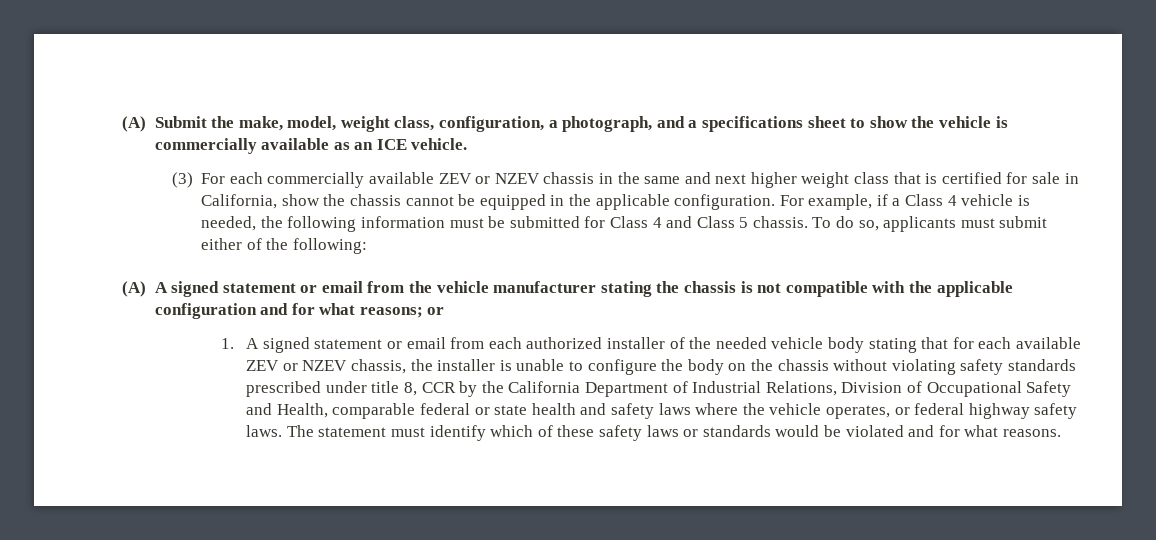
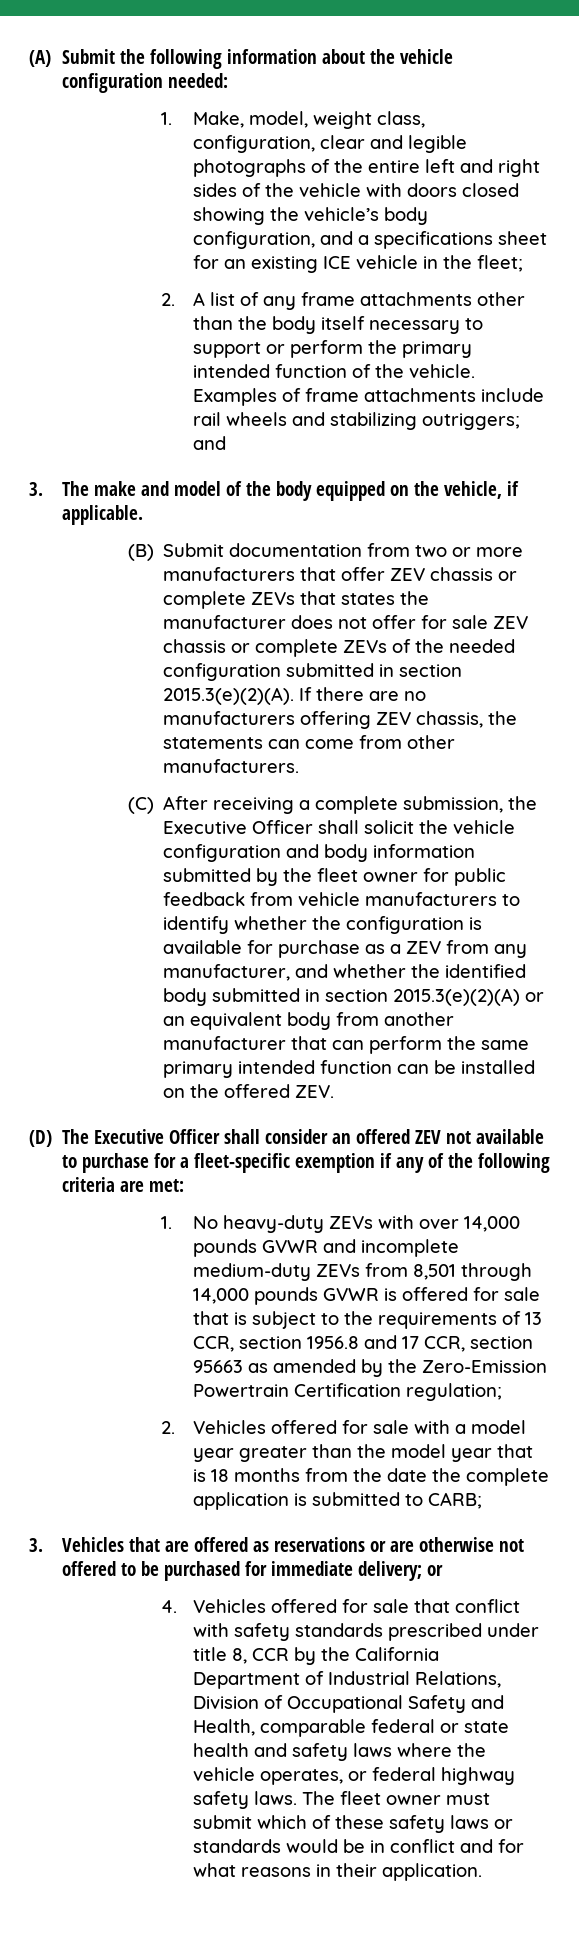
[238,116,1008,132] [154,138,468,154] [171,172,1079,188] [201,194,1030,210] [201,216,1048,232] [201,238,367,254] [122,281,1013,297] [154,303,445,319] [221,337,1081,353] [246,359,956,375] make, model, weight class, configuration, a photograph, and a specifications sheet to show the vehicle is commercially available as an ICE vehicle. // (3) For each commercially available ZEV or NZEV chassis in the same and next higher weight class that is certified for sale in California, show the chassis cannot be equipped in the applicable configuration. For example, if a Class 4 vehicle is needed, the following information must be submitted for Class 4 and Class 5 chassis. To do so, applicants must submit either of the following: // (A) A signed statement or email from the vehicle manufacturer stating the chassis is not compatible with the applicable configuration and for what reasons; or // 1. A signed statement or email from each authorized installer of the needed vehicle body stating that for each available ZEV or NZEV chassis, the installer is unable to configure the body on the chassis without violating -> [149,49,453,69] [61,73,228,93] [160,111,426,129] [193,135,468,153] [193,159,541,177] [193,183,520,197] [193,207,429,225] [193,231,548,249] [193,255,524,273] [160,292,526,310] [193,316,484,334] [193,340,473,358] [193,364,476,378] [193,388,545,406] [193,412,521,430] [193,436,227,450] [29,481,519,501] [61,505,143,525] [127,543,523,561] [162,567,517,581] [162,591,429,609] [162,615,528,629] [162,639,515,657] [162,663,462,681] [162,687,426,705] [162,711,517,729] [162,735,455,749] [162,759,299,773] [127,796,537,814] [162,820,515,834] [162,844,475,862] [162,868,506,886] [162,892,520,906] [162,916,482,934] [162,940,527,958] [162,964,526,981] [162,988,544,1006] [162,1012,454,1030] [162,1036,529,1054] [162,1060,535,1078] [162,1084,334,1098] [29,1129,544,1147] [61,1153,550,1173] [61,1177,184,1192] [160,1215,521,1233] [193,1239,460,1257] [193,1263,533,1281] [193,1287,541,1305] [193,1311,543,1329] [193,1335,534,1352] [193,1359,548,1377] [193,1383,503,1401] [160,1420,527,1434] [193,1444,534,1462] [193,1468,550,1486] [193,1492,483,1510] [29,1537,524,1552] [61,1561,443,1581] [160,1599,521,1613] [193,1623,230,1637] following information about the vehicle configuration needed: // 1. Make, model, weight class, configuration, clear and legible photographs of the entire left and right sides of the vehicle with doors closed showing the vehicle’s body configuration, and a specifications sheet for an existing ICE vehicle in the fleet; // 2. A list of any frame attachments other than the body itself necessary to support or perform the primary intended function of the vehicle. Examples of frame attachments include rail wheels and stabilizing outriggers; and // 3. The make and model of the body equipped on the vehicle, if applicable. // (B) Submit documentation from two or more manufacturers that offer ZEV chassis or complete ZEVs that states the manufacturer does not offer for sale ZEV chassis or complete ZEVs of the needed configuration submitted in section 2015.3(e)(2)(A). If there are no manufacturers offering ZEV chassis, the statements can come from other manufacturers. // (C) After receiving a complete submission, the Executive Officer shall solicit the vehicle configuration and body information submitted by the fleet owner for public feedback from vehicle manufacturers to identify whether the configuration is available for purchase as a ZEV from any manufacturer, and whether the identified body submitted in section 2015.3(e)(2)(A) or an equivalent body from another manufacturer that can perform the same primary intended function can be installed on the offered ZEV. // (D) The Executive Officer shall consider an offered ZEV not available to purchase for a fleet-specific exemption if any of the following criteria are met: // 1. No heavy-duty ZEVs with over 14,000 pounds GVWR and incomplete medium-duty ZEVs from 8,501 through 14,000 pounds GVWR is offered for sale that is subject to the requirements of 13 CCR, section 1956.8 and 17 CCR, section 95663 as amended by the Zero-Emission Powertrain Certification regulation; // 2. Vehicles offered for sale with a model year greater than the model year that is 18 months from the date the complete application is submitted to CARB; // 3. Vehicles that are offered as reservations or are otherwise not offered to be purchased for immediate delivery; or // 4. Vehicles offered for sale that conflict with
[318,425,486,441] statement must identify -> [340,1791,491,1805] [193,1815,253,1829] fleet owner must submit
[845,425,1061,437] violated and for what reasons. -> [370,1839,525,1853] [193,1863,483,1881] in conflict and for what reasons in their application.

